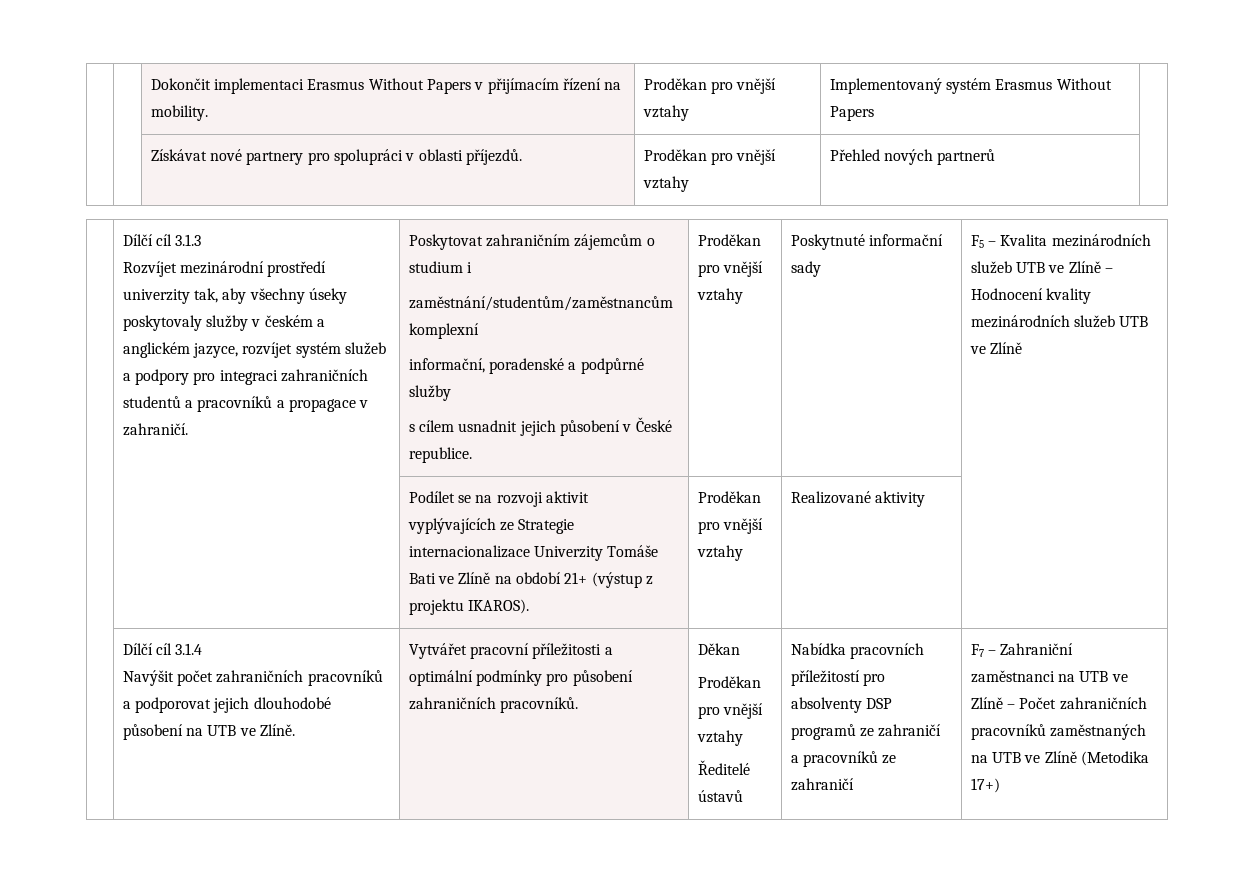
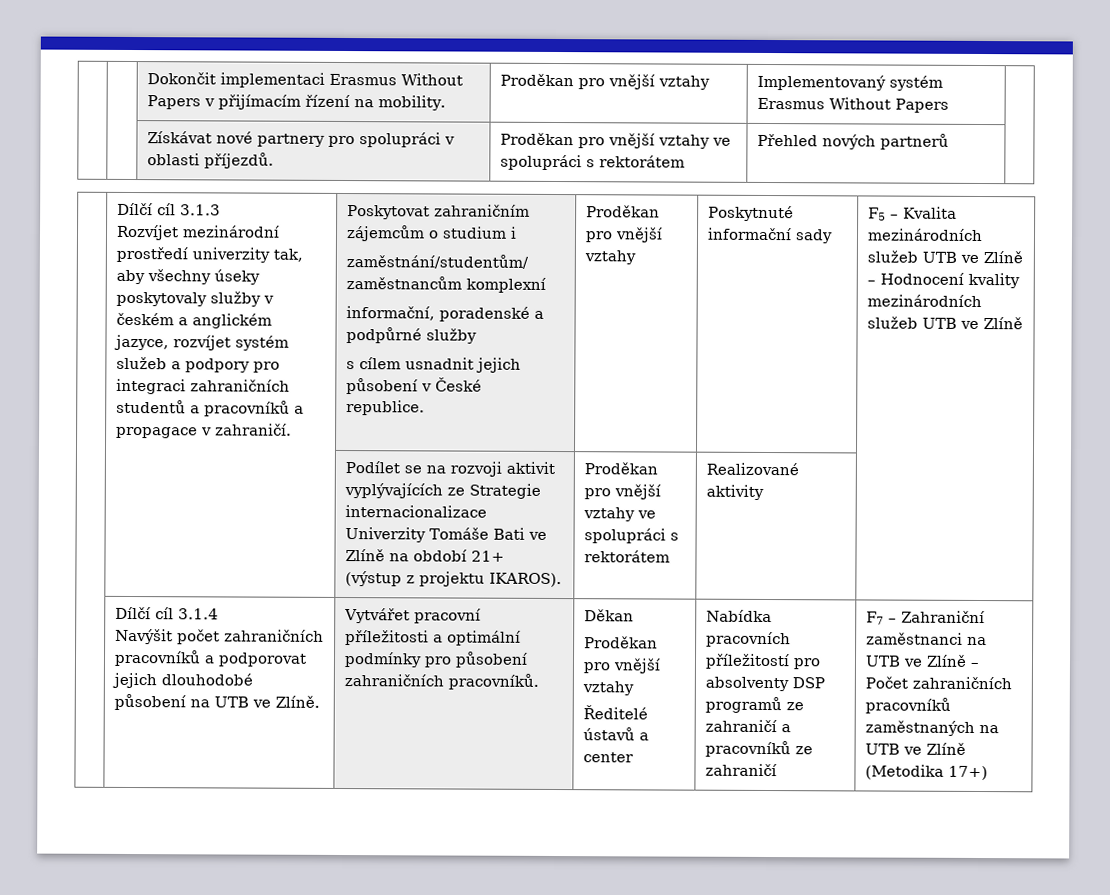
(689, 184) none -> [712,137,732,146] [500,154,686,171] ve spolupráci s rektorátem
(743, 553) none -> [637,510,657,519] [584,528,680,544] [584,550,671,563] ve spolupráci s rektorátem
(743, 796) none -> [639,732,650,741] [583,752,635,763] a center

